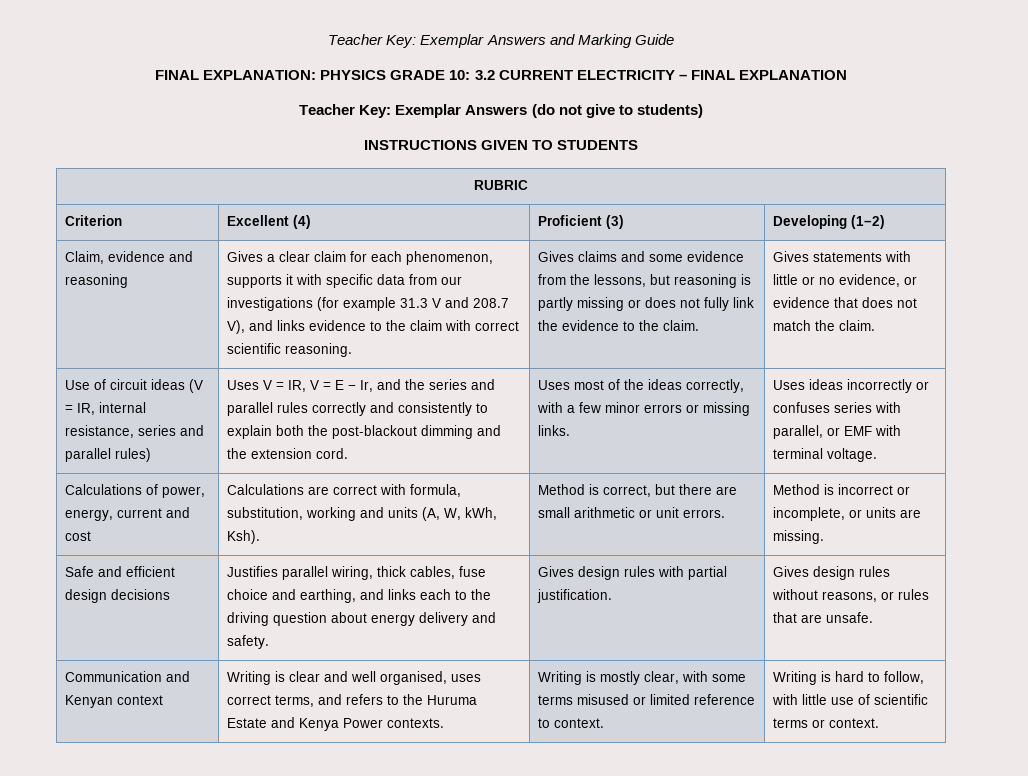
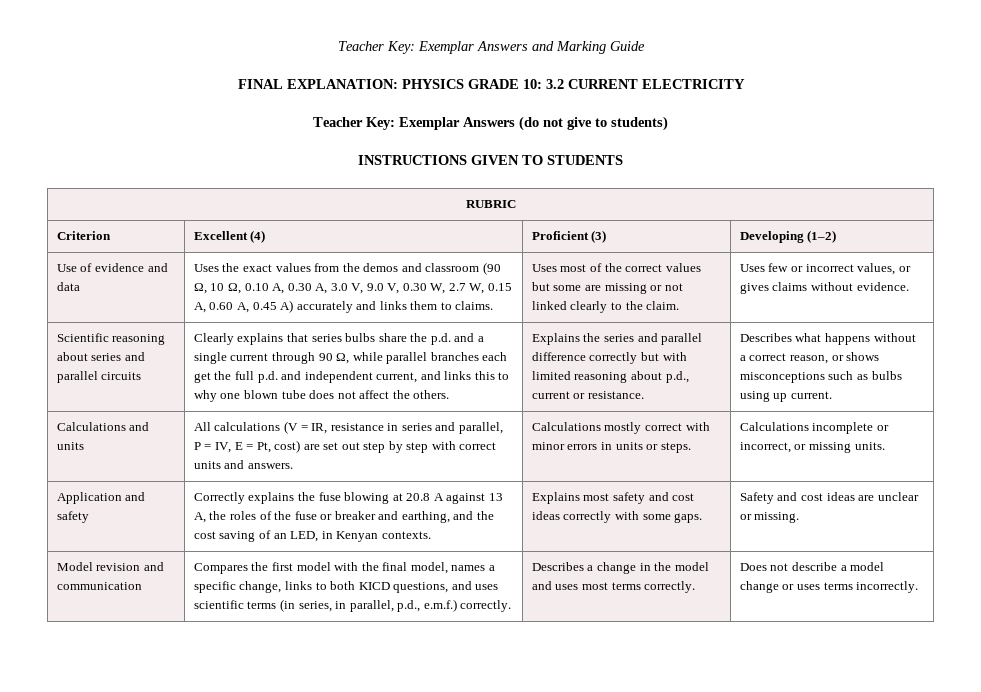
[678,70,847,80] – FINAL EXPLANATION -> (745, 84) none
[65,251,194,264] [65,274,129,288] [227,251,494,265] [227,274,463,288] [227,297,510,311] [227,320,520,334] [227,343,353,357] [538,251,745,262] [538,274,752,288] [538,297,755,311] [538,320,700,331] [773,251,912,262] [773,274,918,287] [773,297,918,308] [773,320,876,331] [65,379,204,393] [65,402,147,415] [65,425,205,438] [65,448,152,462] [227,379,496,392] [227,402,489,416] [227,425,502,439] [227,448,349,459] [538,379,745,393] [537,402,751,416] [538,425,571,436] [773,379,930,393] [773,402,902,413] [773,425,902,439] [773,448,878,462] [65,484,206,498] [65,507,191,521] [65,531,92,541] [227,484,462,497] [227,507,498,521] [227,530,261,544] [538,484,738,497] [538,507,726,518] [773,484,911,495] [773,507,922,521] [773,530,825,544] [65,566,176,577] [65,589,171,603] [227,566,487,580] [227,589,492,603] [227,612,497,626] [227,635,270,649] [538,566,728,580] [537,589,613,603] [773,566,891,580] [772,589,930,602] [773,612,874,623] [65,671,191,682] [65,695,164,708] [227,671,482,685] [227,694,478,707] [227,717,445,731] [538,671,747,685] [538,694,756,705] [538,718,605,728] [773,671,925,685] [772,694,929,705] [773,718,880,728] Claim, evidence and reasoning | Gives a clear claim for each phenomenon, supports it with specific data from our investigations (for example 31.3 V and 208.7 V), and links evidence to the claim with correct scientific reasoning. | Gives claims and some evidence from the lessons, but reasoning is partly missing or does not fully link the evidence to the claim. | Gives statements with little or no evidence, or evidence that does not match the claim. // Use of circuit ideas (V = IR, internal resistance, series and parallel rules) | Uses V = IR, V = E − Ir, and the series and parallel rules correctly and consistently to explain both the post-blackout dimming and the extension cord. | Uses most of the ideas correctly, with a few minor errors or missing links. | Uses ideas incorrectly or confuses series with parallel, or EMF with terminal voltage. // Calculations of power, energy, current and cost | Calculations are correct with formula, substitution, working and units (A, W, kWh, Ksh). | Method is correct, but there are small arithmetic or unit errors. | Method is incorrect or incomplete, or units are missing. // Safe and efficient design decisions | Justifies parallel wiring, thick cables, fuse choice and earthing, and links each to the driving question about energy delivery and safety. | Gives design rules with partial justification. | Gives design rules without reasons, or rules that are unsafe. // Communication and Kenyan context | Writing is clear and well organised, uses correct terms, and refers to the Huruma Estate and Kenya Power contexts. | Writing is mostly clear, with some terms misused or limited reference to context. | Writing is hard to follow, with little use of scientific terms or context. -> [56,263,168,272] [56,282,80,291] [193,262,501,275] [193,283,512,294] [193,300,494,313] [531,263,701,272] [531,282,683,294] [531,301,680,313] [739,263,911,275] [739,282,909,294] [56,333,166,345] [56,352,145,361] [56,371,142,383] [193,333,484,345] [193,352,508,364] [193,371,510,383] [193,390,450,402] [531,333,703,345] [531,352,687,364] [531,371,689,383] [531,391,644,399] [739,333,916,345] [739,352,880,364] [739,371,902,383] [739,391,832,402] [56,422,150,431] [56,442,84,450] [193,421,503,434] [193,440,497,453] [193,460,293,469] [531,422,710,434] [531,442,691,453] [739,422,889,434] [739,442,885,453] [56,492,146,504] [56,511,89,523] [193,492,503,504] [193,511,494,523] [193,530,431,542] [531,492,695,504] [531,511,703,523] [739,492,919,504] [739,512,800,523] [56,562,164,571] [56,582,142,590] [193,562,495,574] [193,581,499,593] [193,599,512,612] [531,562,709,574] [531,581,696,593] [739,562,885,571] [739,581,919,593] Use of evidence and data | Uses the exact values from the demos and classroom (90 Ω, 10 Ω, 0.10 A, 0.30 A, 3.0 V, 9.0 V, 0.30 W, 2.7 W, 0.15 A, 0.60 A, 0.45 A) accurately and links them to claims. | Uses most of the correct values but some are missing or not linked clearly to the claim. | Uses few or incorrect values, or gives claims without evidence. // Scientific reasoning about series and parallel circuits | Clearly explains that series bulbs share the p.d. and a single current through 90 Ω, while parallel branches each get the full p.d. and independent current, and links this to why one blown tube does not affect the others. | Explains the series and parallel difference correctly but with limited reasoning about p.d., current or resistance. | Describes what happens without a correct reason, or shows misconceptions such as bulbs using up current. // Calculations and units | All calculations (V = IR, resistance in series and parallel, P = IV, E = Pt, cost) are set out step by step with correct units and answers. | Calculations mostly correct with minor errors in units or steps. | Calculations incomplete or incorrect, or missing units. // Application and safety | Correctly explains the fuse blowing at 20.8 A against 13 A, the roles of the fuse or breaker and earthing, and the cost saving of an LED, in Kenyan contexts. | Explains most safety and cost ideas correctly with some gaps. | Safety and cost ideas are unclear or missing. // Model revision and communication | Compares the first model with the final model, names a specific change, links to both KICD questions, and uses scientific terms (in series, in parallel, p.d., e.m.f.) correctly. | Describes a change in the model and uses most terms correctly. | Does not describe a model change or uses terms incorrectly.

